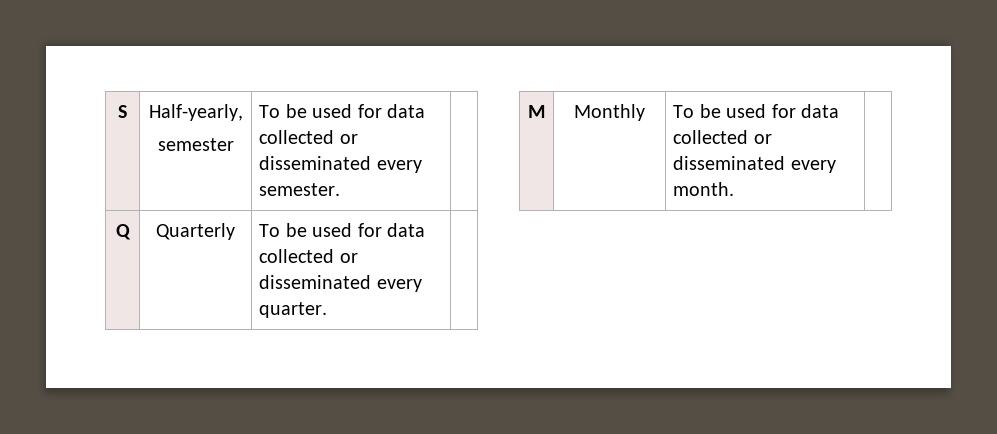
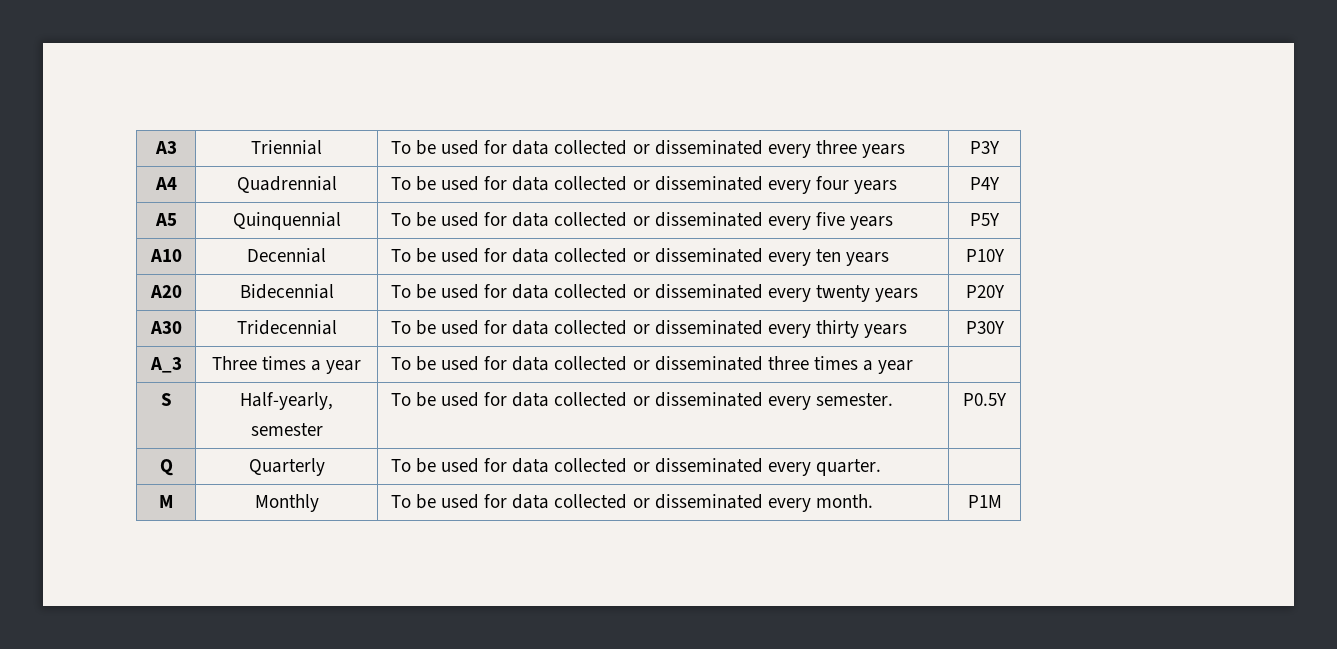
(118, 111) none -> [154,141,177,154] [251,140,322,155] [390,140,906,158] [970,141,1000,154] [154,177,177,190] [236,176,337,193] [390,176,898,194] [970,177,1000,190] [154,213,177,226] [232,212,341,230] [390,212,894,230] [970,213,1000,226] [149,249,182,262] [247,248,326,263] [390,248,890,266] [965,249,1005,262] [149,285,182,298] [239,284,334,299] [390,284,919,302] [965,285,1005,298] [149,321,182,334] [236,320,337,335] [390,320,908,338] [965,321,1005,334] [149,357,182,373] [211,356,362,374] [390,356,914,374] A3 | Triennial | To be used for data collected or disseminated every three years | P3Y // A4 | Quadrennial | To be used for data collected or disseminated every four years | P4Y // A5 | Quinquennial | To be used for data collected or disseminated every five years | P5Y // A10 | Decennial | To be used for data collected or disseminated every ten years | P10Y // A20 | Bidecennial | To be used for data collected or disseminated every twenty years | P20Y // A30 | Tridecennial | To be used for data collected or disseminated every thirty years | P30Y // A_3 | Three times a year | To be used for data collected or disseminated three times a year | //
(341, 189) none -> [963,393,1007,406] P0.5Y
(735, 189) none -> [967,495,1002,508] P1M

